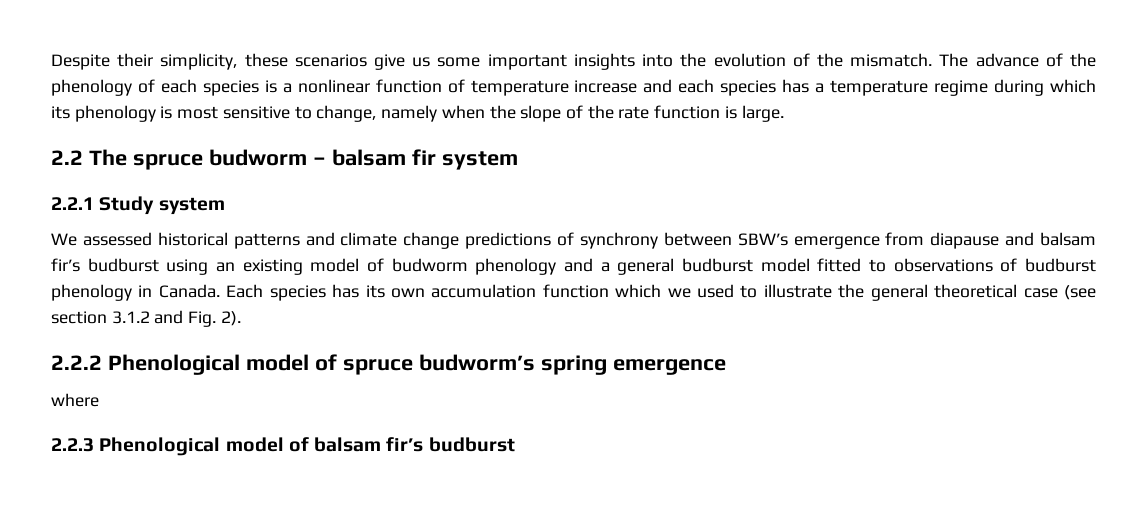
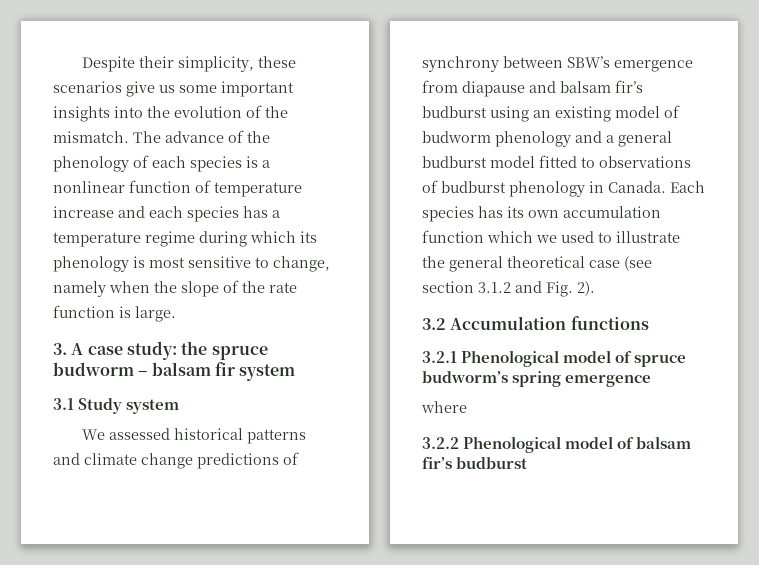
[51,149,127,166] 2.2 The -> [53,341,208,360] 3. A case study: the
[51,197,94,210] 2.2.1 -> [53,398,74,410] 3.1
[51,355,102,370] 2.2.2 -> [422,316,649,330] [422,351,457,363] 3.2 Accumulation functions // 3.2.1
[51,438,94,452] 2.2.3 -> [422,437,459,449] 3.2.2

